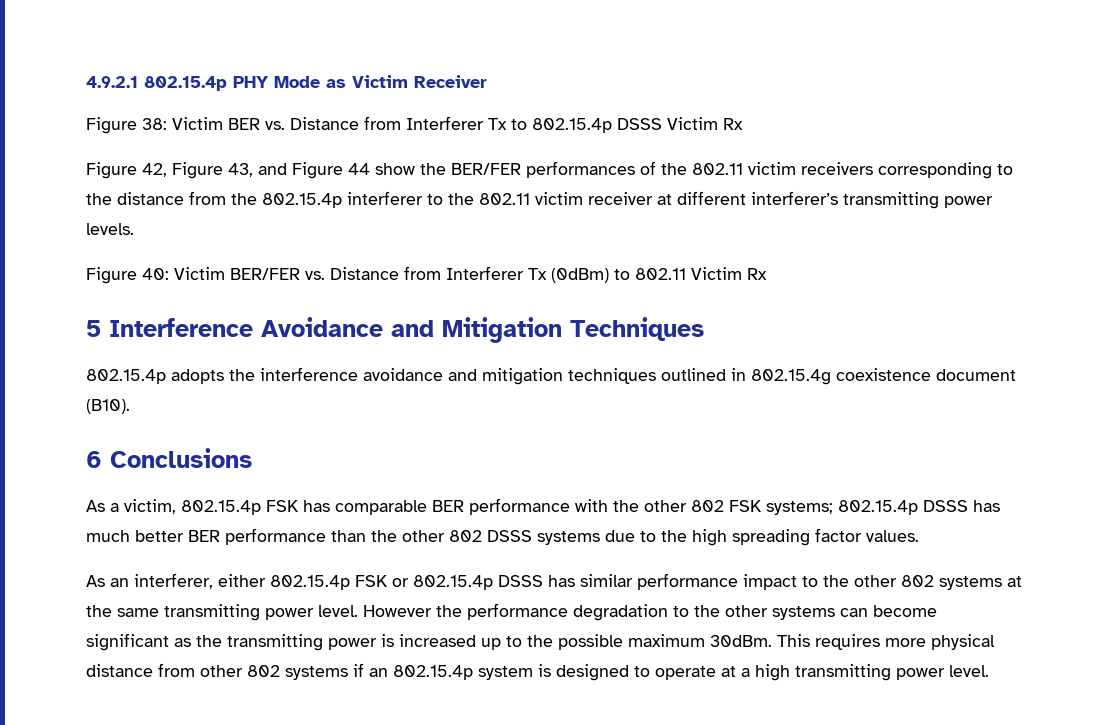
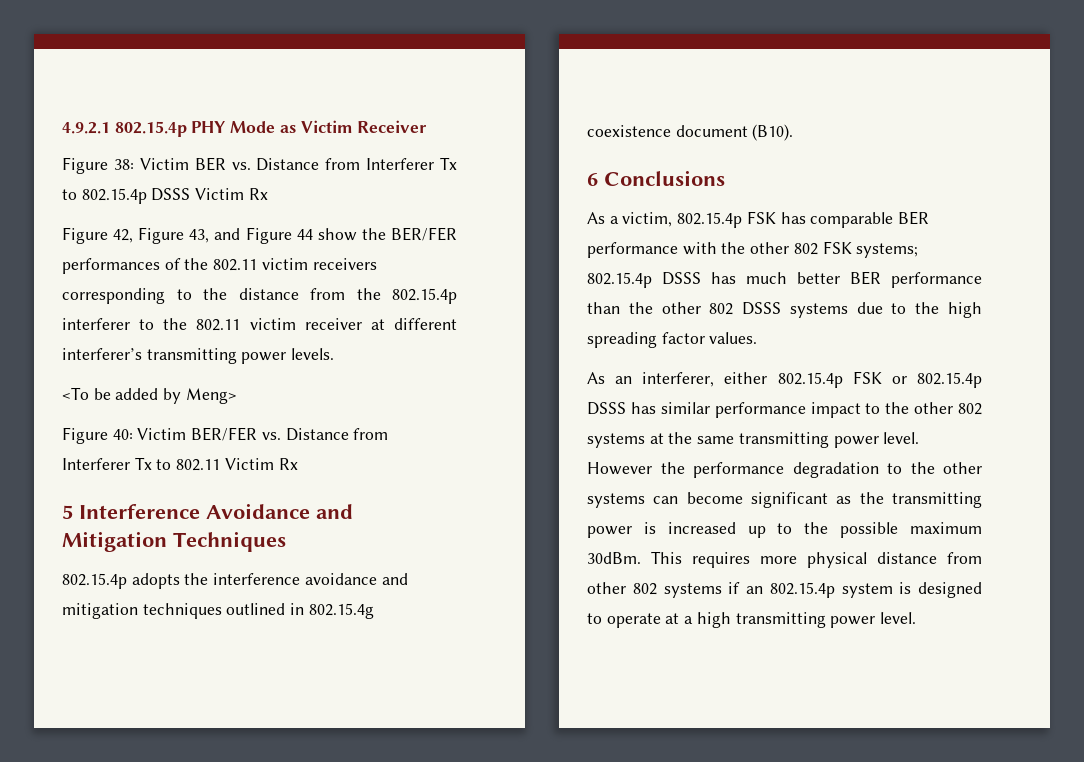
(134, 229) none -> [62,387,237,404] // <To be added by Meng>
[551,268,609,283] (0dBm) -> (152, 463) none

